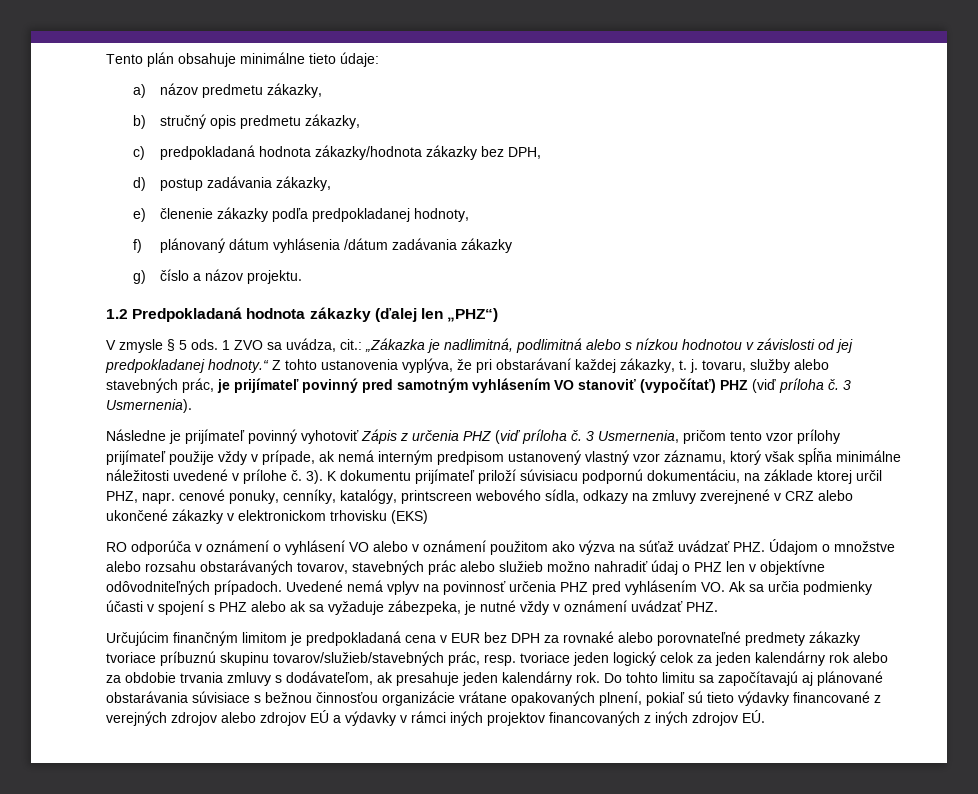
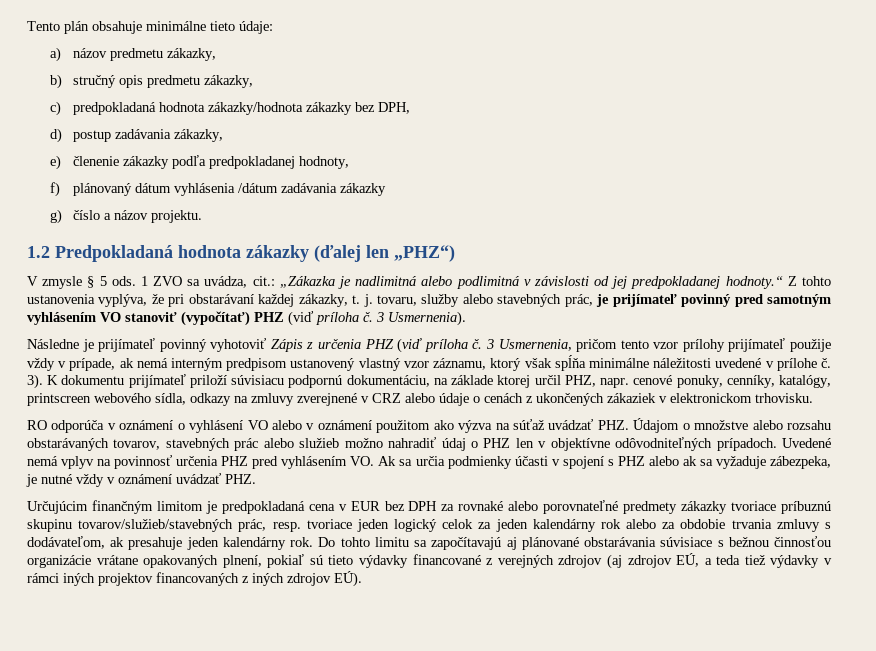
[444,338,742,353] nadlimitná, podlimitná alebo s nízkou hodnotou -> [355,276,519,289] nadlimitná alebo podlimitná
[106,509,428,524] ukončené zákazky v elektronickom trhovisku (EKS) -> [439,393,813,406] údaje o cenách z ukončených zákaziek v elektronickom trhovisku.
[221,710,341,726] alebo zdrojov EÚ a -> [606,553,766,569] (aj zdrojov EÚ, a teda tiež
[742,710,765,723] EÚ. -> [334,571,362,587] EÚ).

